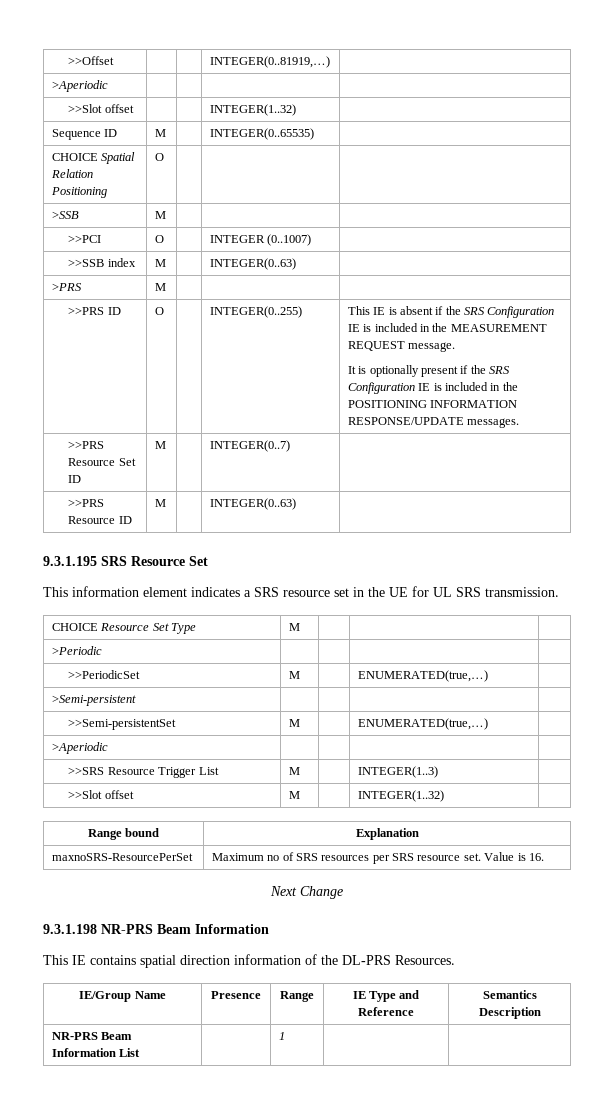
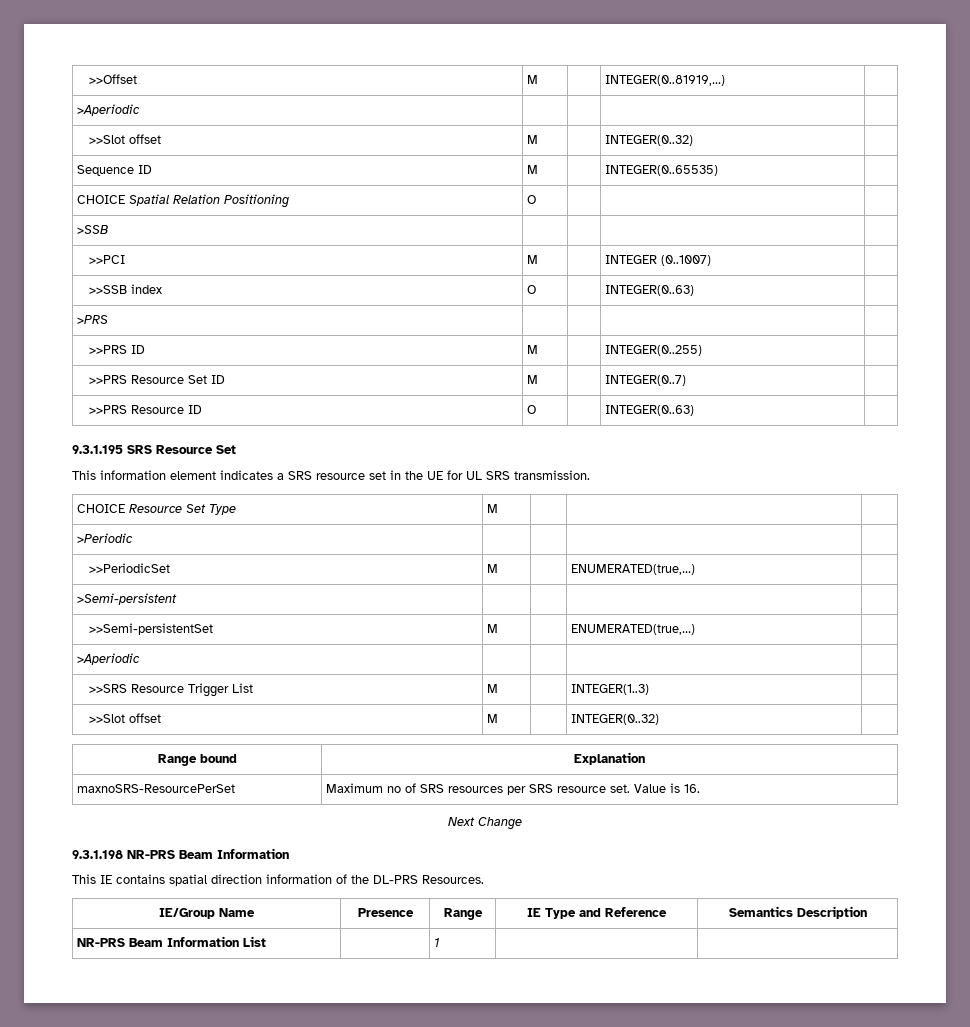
(115, 60) none -> [527,75,539,84] M
[209,104,296,116] | | INTEGER(1..32) -> [527,135,539,144] [605,135,694,146] M | | INTEGER(0..32)
[154,211,166,219] M -> (109, 229) none
[154,235,164,243] O -> [527,255,539,264] M
[154,259,166,267] M -> [527,285,537,294] O
[154,283,166,291] M -> (109, 319) none
[154,307,164,315] O -> [527,345,539,354] M
[347,306,555,318] [347,323,547,332] [347,341,456,352] [347,365,511,377] [347,382,518,394] [347,400,518,408] [347,417,520,428] This IE is absent if the SRS Configuration IE is included in the MEASUREMENT REQUEST message. // It is optionally present if the SRS Configuration IE is included in the POSITIONING INFORMATION RESPONSE/UPDATE messages. -> (703, 350) none
[154,499,166,507] M -> [527,405,537,414] O
[357,790,444,802] INTEGER(1..32) -> [571,714,660,725] INTEGER(0..32)

